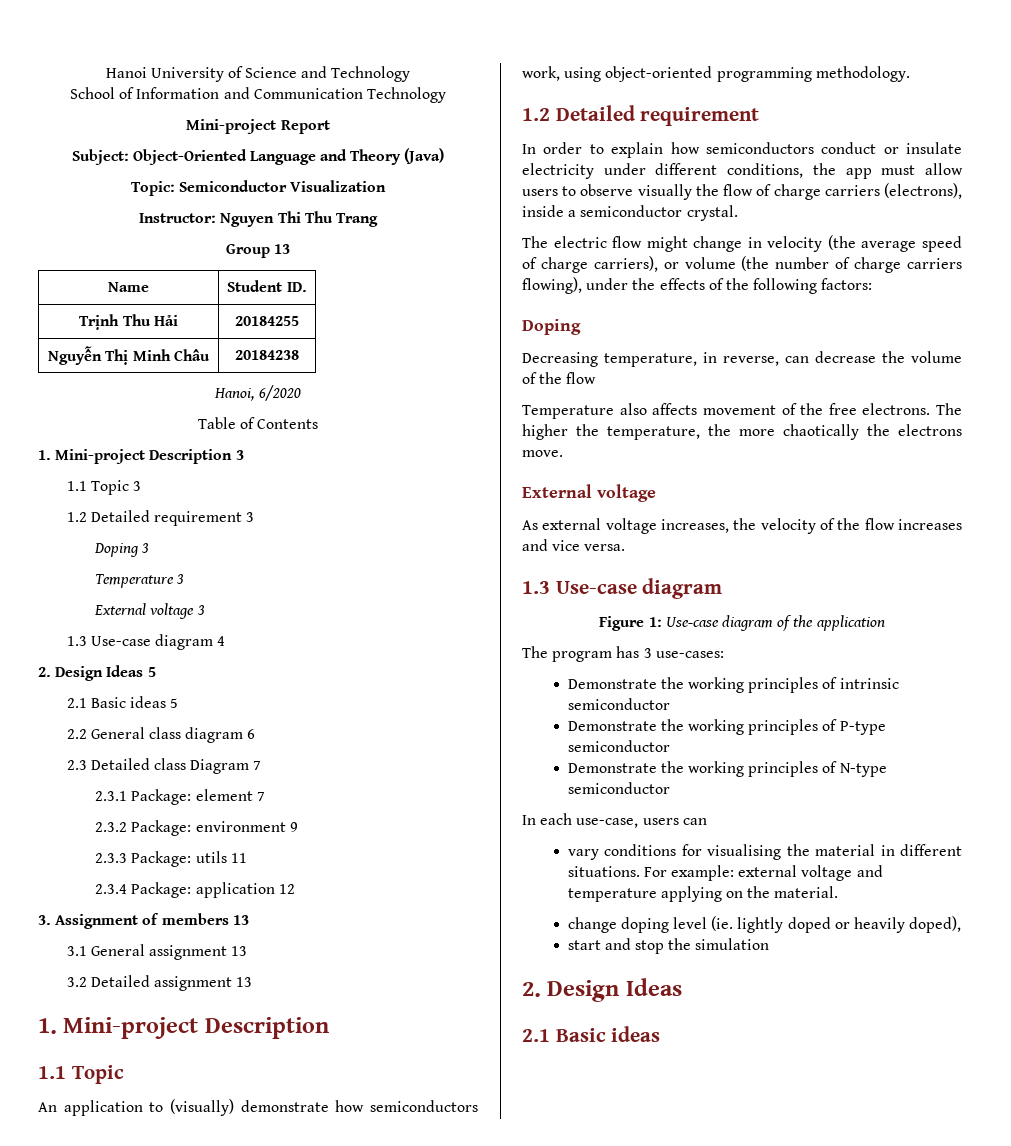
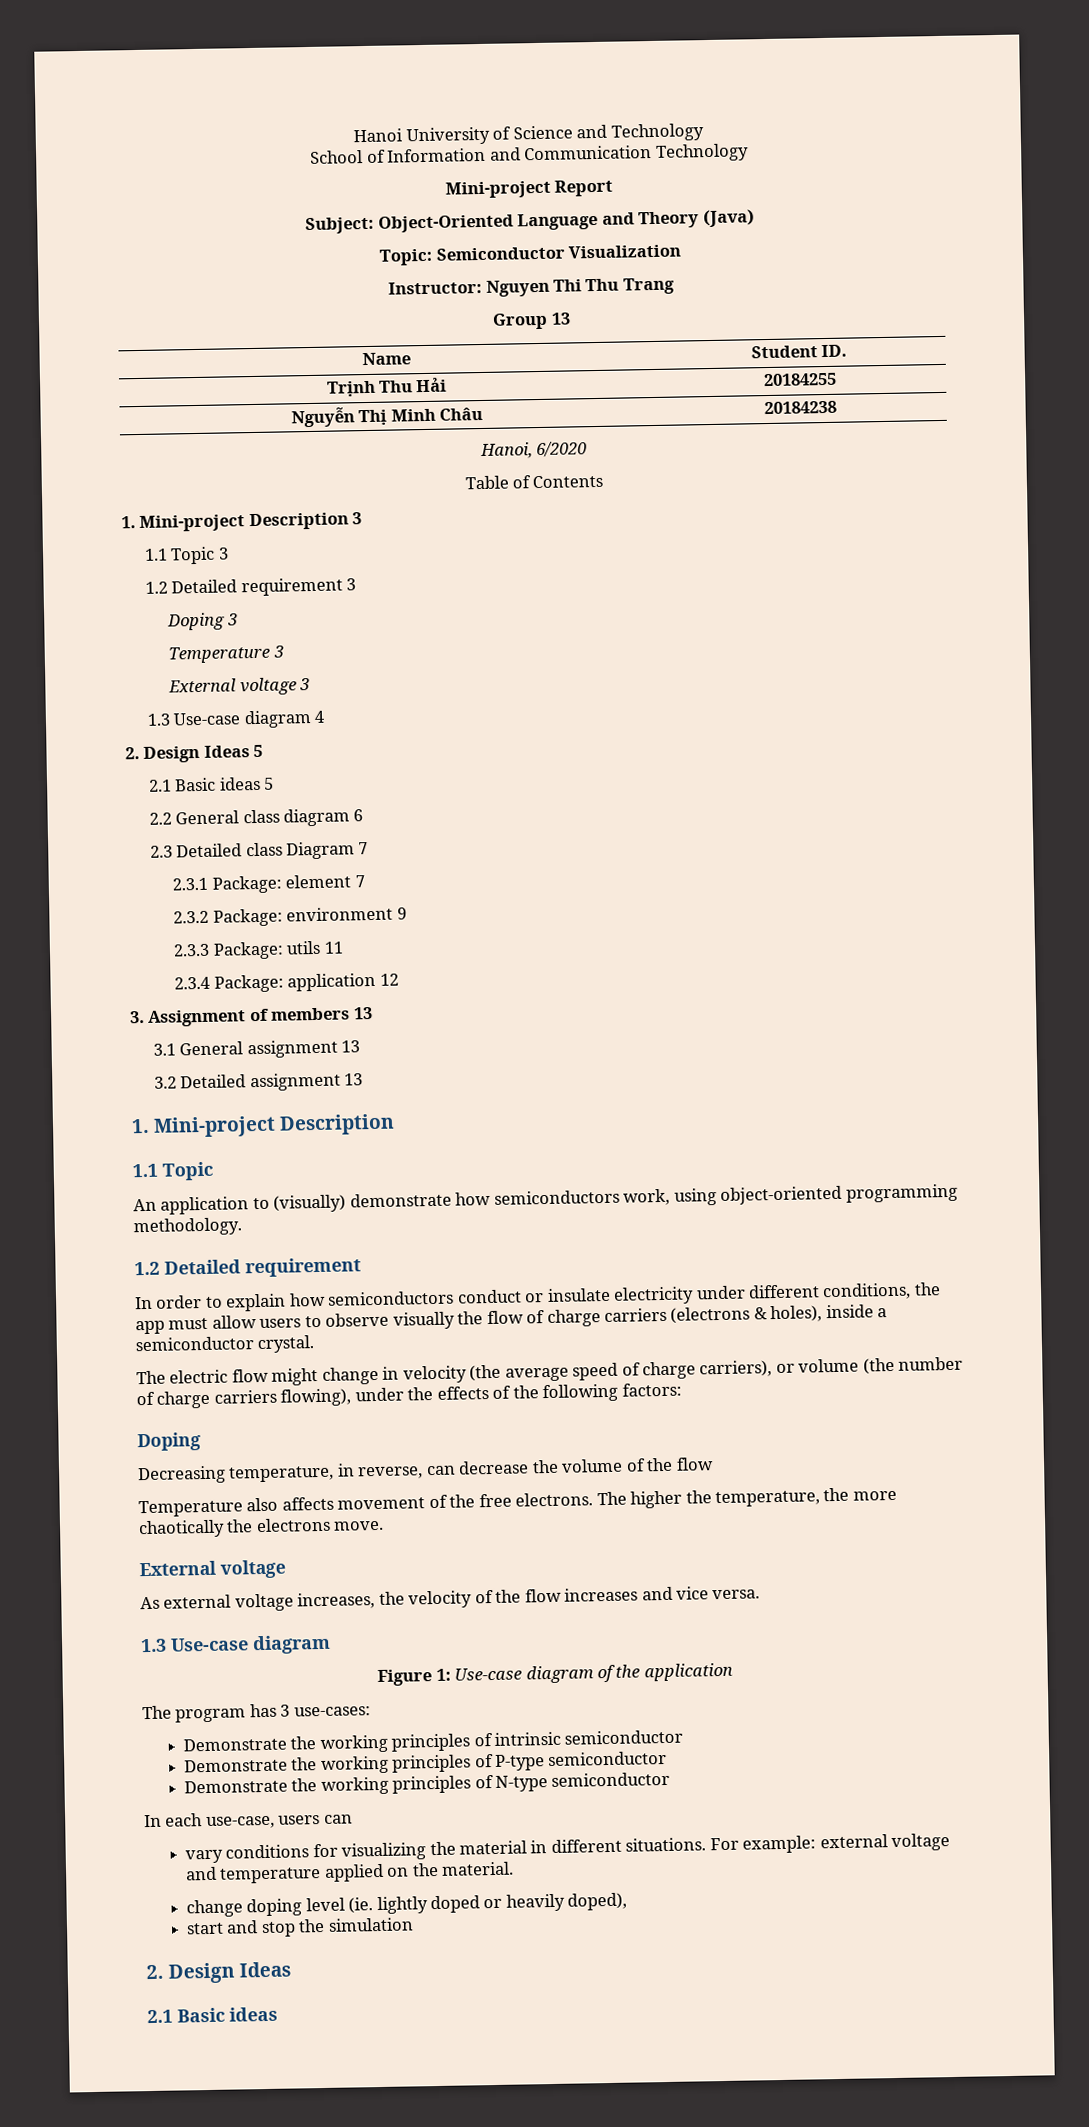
[884,183,962,199] (electrons), -> [670,1305,823,1324] (electrons & holes),
[707,844,782,860] visualising -> [341,1842,427,1861] visualizing
[660,886,722,902] applying -> [323,1863,384,1882] applied

